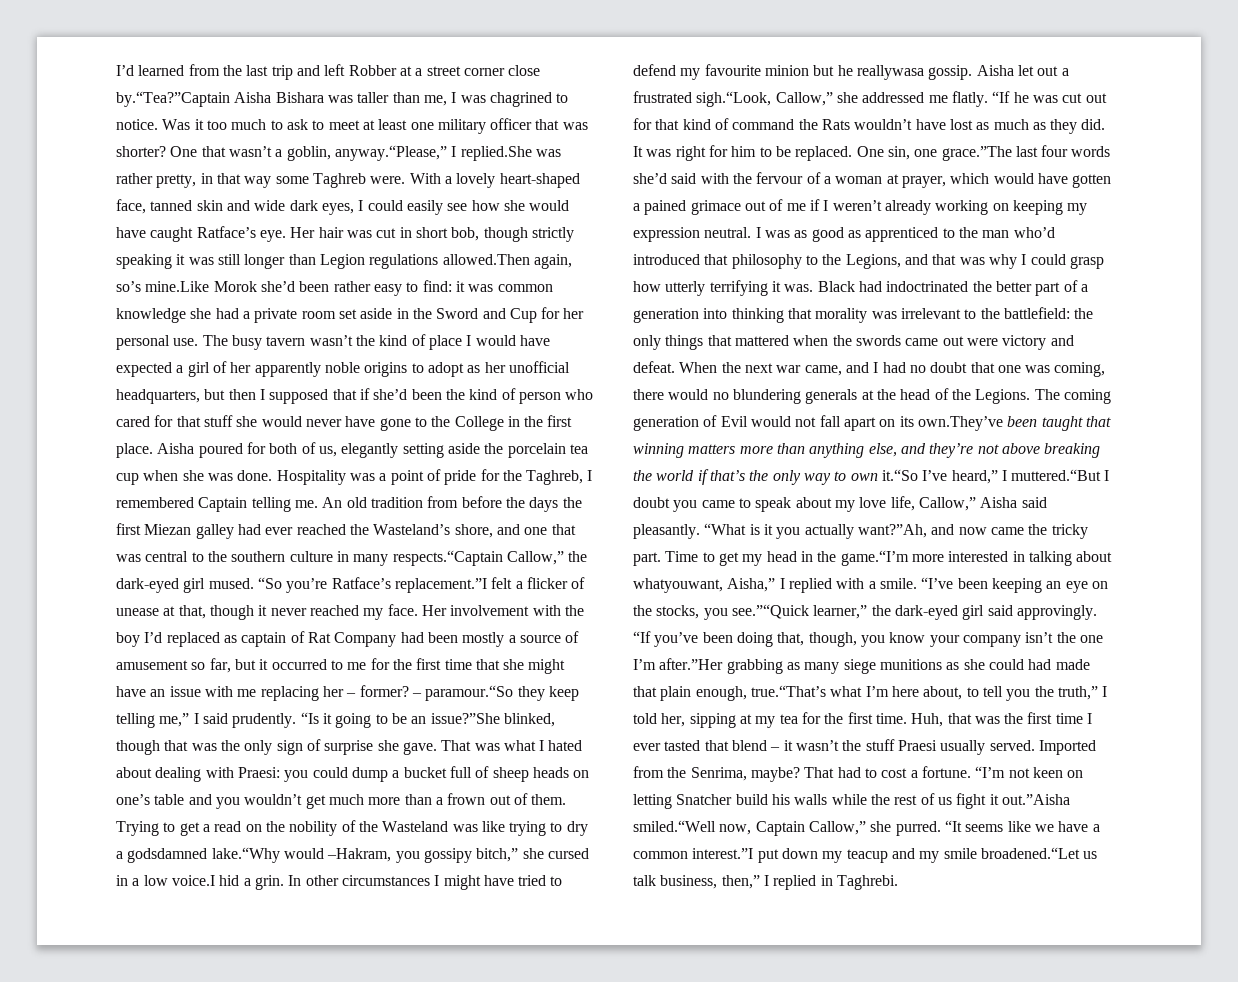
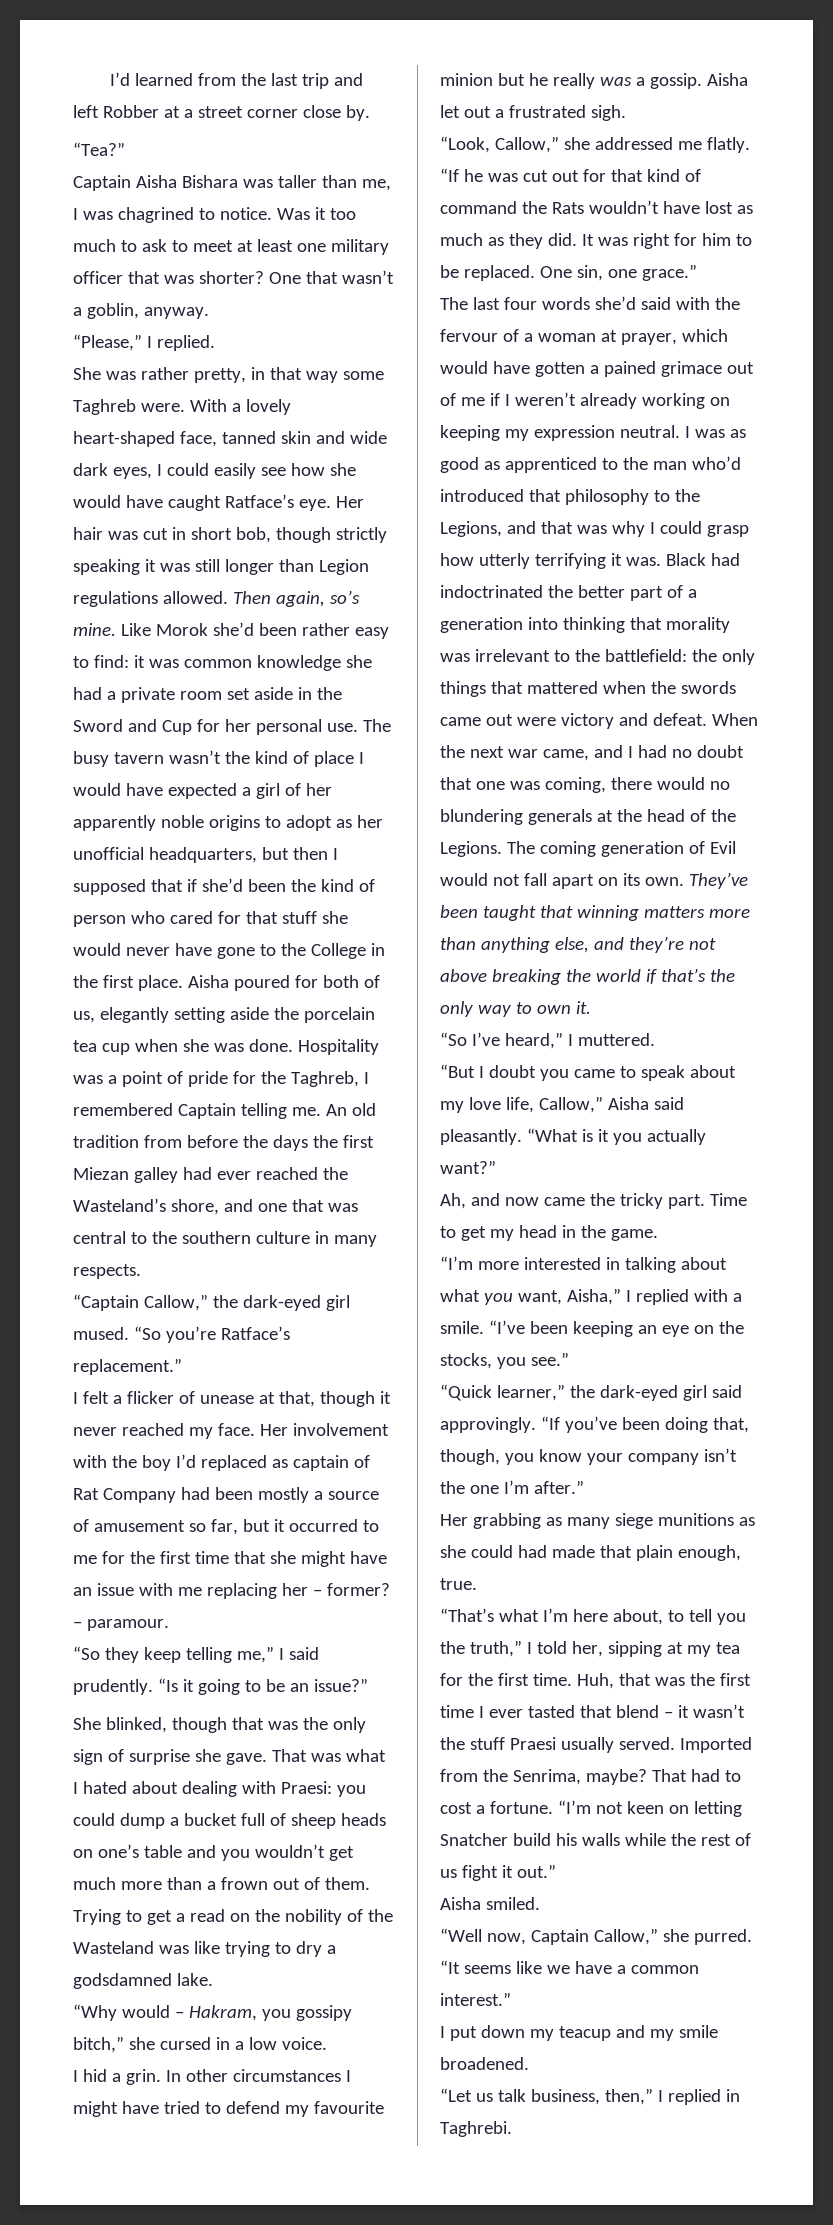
[116,91,230,107] by.“Tea?”Captain -> [345,105,370,121] [73,142,125,156] [73,175,131,191] by. // “Tea?” // Captain
[334,145,532,161] anyway.“Please,” I replied.She -> [143,307,209,319] [73,334,215,351] [73,367,101,380] anyway. // “Please,” I replied. // She
[442,254,572,269] [116,281,210,292] allowed.Then again, so’s mine.Like -> [162,590,360,607] [73,623,151,636] allowed. Then again, so’s mine. Like
[392,550,503,566] respects.“Captain -> [73,1264,141,1279] [73,1294,139,1311] respects. // “Captain
[394,578,487,593] replacement.”I -> [73,1358,182,1375] [73,1392,78,1404] replacement.” // I
[425,685,514,701] paramour.“So -> [86,1619,169,1631] [73,1646,100,1660] paramour. // “So
[430,713,500,724] issue?”She -> [313,1678,368,1692] [73,1717,101,1730] issue?” // She
[211,847,392,863] lake.“Why would –Hakram, -> [176,1973,213,1986] [73,2004,257,2021] lake. // “Why would – Hakram,
[171,875,215,886] voice.I -> [281,2037,327,2050] [73,2070,78,2082] voice. // I
[856,65,924,80] reallywasa -> [552,73,645,89] really was a
[696,91,772,107] sigh.“Look, -> [590,105,626,121] [440,136,490,153] sigh. // “Look,
[941,146,1012,161] grace.”The -> [641,264,697,281] [440,297,468,310] grace.” // The
[917,416,1003,431] own.They’ve -> [644,872,748,889] own. They’ve
[881,469,918,481] it.“So -> [575,1001,591,1014] [440,1032,467,1046] it. // “So
[1011,469,1102,481] muttered.“But -> [577,1033,655,1046] [440,1064,475,1078] muttered. // “But
[857,524,927,538] want?”Ah, -> [440,1160,496,1174] [440,1193,466,1209] want?” // Ah,
[840,550,909,566] game.“I’m -> [610,1229,658,1241] [440,1256,473,1270] game. // “I’m
[633,578,723,593] whatyouwant, -> [440,1289,562,1305] what you want,
[731,604,809,619] see.”“Quick -> [530,1352,569,1366] [440,1384,492,1401] see.” // “Quick
[659,658,724,670] after.”Her -> [533,1480,584,1494] [440,1514,468,1526] after.” // Her
[750,685,826,697] true.“That’s -> [440,1578,477,1590] [440,1608,494,1622] true. // “That’s
[1001,794,1070,805] [633,820,716,832] out.”Aisha smiled.“Well -> [516,1864,556,1878] [440,1897,540,1910] [440,1928,482,1942] out.” // Aisha smiled. // “Well
[692,848,754,859] interest.”I -> [440,1992,511,2006] [440,2026,445,2038] interest.” // I
[980,847,1080,859] broadened.“Let -> [440,2057,529,2070] [440,2088,472,2102] broadened. // “Let

